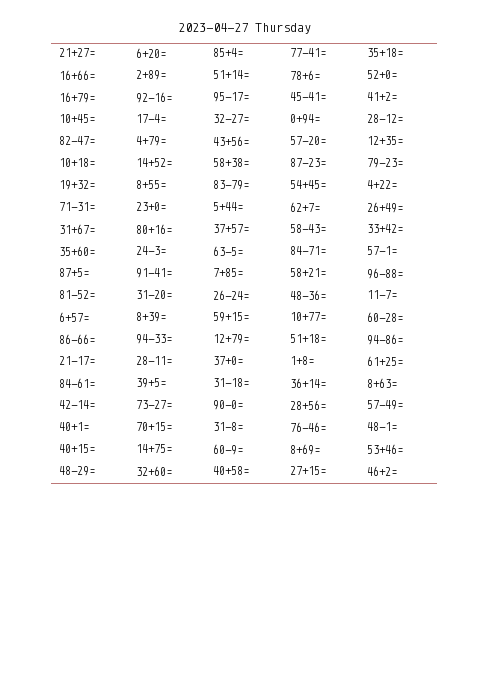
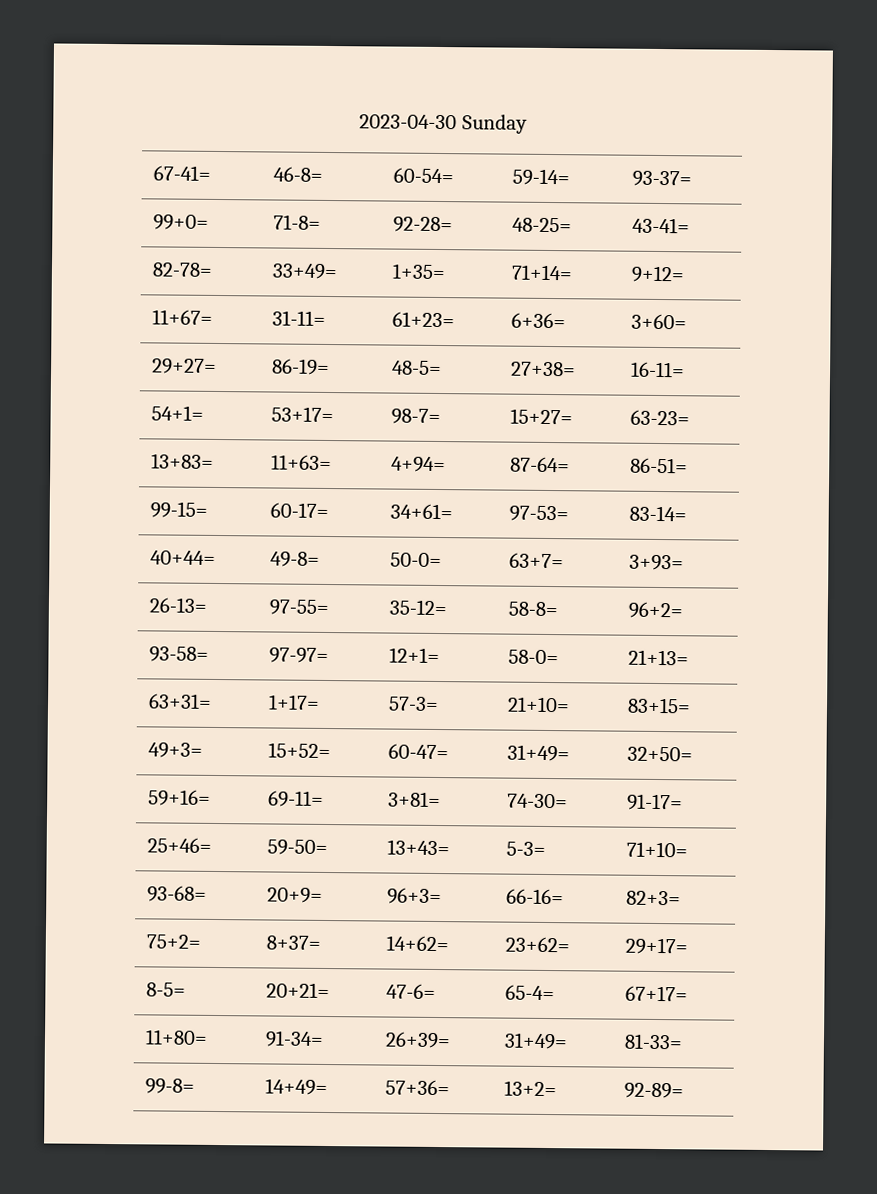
[177,23,311,34] [59,48,96,57] [136,48,167,58] [213,48,244,57] [290,48,327,57] [367,48,404,57] [59,70,96,80] [136,70,167,80] [213,70,250,79] [290,70,321,80] [367,70,398,79] [59,92,96,103] [136,92,173,103] [213,92,250,102] [290,92,327,101] [367,92,398,101] [59,114,96,123] [136,114,167,123] [213,114,250,123] [290,114,321,124] [367,114,404,123] [59,136,96,145] [136,136,167,146] [213,136,250,146] [290,136,327,145] [367,136,404,145] [59,158,96,167] [136,158,173,167] [213,158,250,167] [290,158,327,167] [367,158,404,168] [59,180,96,190] [136,180,167,189] [213,180,250,190] [290,180,327,189] [367,180,398,189] [59,202,96,211] [136,202,167,211] [213,202,244,211] [290,202,321,212] [367,202,404,213] [59,224,96,234] [136,224,173,234] [213,224,250,233] [290,224,327,233] [367,224,404,233] [59,246,96,256] [136,246,167,255] [213,246,244,256] [290,246,327,255] [367,246,398,255] [59,268,90,277] [136,268,173,278] [213,268,244,277] [290,268,327,277] [367,268,404,279] [59,290,96,299] [136,290,173,299] [213,290,250,300] [290,290,327,300] [367,290,398,299] [59,312,90,322] [136,312,167,322] [213,312,250,322] [290,312,327,321] [367,312,404,322] [59,334,96,344] [136,334,173,344] [213,334,250,344] [290,334,327,343] [367,334,404,345] [59,356,96,365] [136,356,173,365] [213,356,244,365] [290,356,315,365] [367,356,404,366] [59,378,96,388] [136,378,167,388] [213,378,250,387] [290,378,327,388] [367,378,398,388] [59,400,96,409] [136,400,173,409] [213,400,244,410] [290,400,327,410] [367,400,404,410] [59,422,90,431] [136,422,173,431] [213,422,244,431] [290,422,327,432] [367,422,398,431] [59,444,96,453] [136,444,173,453] [213,444,244,455] [290,444,321,455] [367,444,404,454] [59,466,96,476] [136,466,173,476] [213,466,250,475] [290,466,327,475] [367,466,398,476] 2023-04-27 Thursday // 21+27= | 6+20= | 85+4= | 77-41= | 35+18= // 16+66= | 2+89= | 51+14= | 78+6= | 52+0= // 16+79= | 92-16= | 95-17= | 45-41= | 41+2= // 10+45= | 17-4= | 32-27= | 0+94= | 28-12= // 82-47= | 4+79= | 43+56= | 57-20= | 12+35= // 10+18= | 14+52= | 58+38= | 87-23= | 79-23= // 19+32= | 8+55= | 83-79= | 54+45= | 4+22= // 71-31= | 23+0= | 5+44= | 62+7= | 26+49= // 31+67= | 80+16= | 37+57= | 58-43= | 33+42= // 35+60= | 24-3= | 63-5= | 84-71= | 57-1= // 87+5= | 91-41= | 7+85= | 58+21= | 96-88= // 81-52= | 31-20= | 26-24= | 48-36= | 11-7= // 6+57= | 8+39= | 59+15= | 10+77= | 60-28= // 86-66= | 94-33= | 12+79= | 51+18= | 94-86= // 21-17= | 28-11= | 37+0= | 1+8= | 61+25= // 84-61= | 39+5= | 31-18= | 36+14= | 8+63= // 42-14= | 73-27= | 90-0= | 28+56= | 57-49= // 40+1= | 70+15= | 31-8= | 76-46= | 48-1= // 40+15= | 14+75= | 60-9= | 8+69= | 53+46= // 48-29= | 32+60= | 40+58= | 27+15= | 46+2= -> [359,114,528,134] [152,165,211,181] [272,166,323,182] [392,167,454,184] [511,168,570,186] [631,170,692,187] [152,214,209,230] [272,214,321,230] [392,216,453,233] [511,217,572,233] [631,217,690,234] [151,262,213,277] [271,263,338,280] [391,263,446,280] [510,264,573,281] [630,265,685,283] [151,309,213,325] [271,310,326,326] [391,311,455,328] [510,312,566,329] [630,313,687,330] [151,358,217,374] [271,358,330,375] [391,360,442,376] [510,361,576,377] [630,361,685,378] [150,405,204,421] [270,406,334,423] [390,408,441,425] [509,408,573,425] [629,409,690,426] [150,453,214,469] [270,454,332,471] [390,456,446,473] [509,456,570,473] [629,457,688,474] [149,501,208,518] [269,502,329,519] [389,503,453,520] [508,505,569,522] [628,505,687,522] [149,550,216,565] [269,551,320,567] [389,552,442,568] [508,552,564,569] [628,554,684,571] [148,597,207,613] [268,599,329,616] [388,599,447,616] [507,601,558,617] [627,601,683,619] [148,646,209,662] [268,647,329,664] [388,647,440,664] [507,649,559,665] [627,649,689,666] [147,693,212,709] [267,694,320,710] [387,696,439,711] [506,696,570,713] [626,697,691,714] [147,742,203,758] [267,742,331,759] [387,743,449,760] [506,744,570,762] [626,746,693,762] [147,789,211,806] [267,790,324,807] [387,791,441,808] [506,793,568,809] [626,793,683,811] [146,837,212,853] [266,839,328,856] [386,839,450,856] [505,841,546,856] [625,841,688,858] [146,885,207,902] [266,887,323,903] [386,887,442,905] [505,888,564,905] [625,890,681,906] [145,934,201,949] [265,935,321,950] [385,935,449,952] [504,936,570,953] [624,937,688,955] [145,982,186,997] [265,982,330,999] [385,983,436,999] [504,984,555,1001] [624,985,688,1002] [144,1029,208,1045] [264,1030,324,1047] [384,1031,451,1049] [503,1032,568,1050] [623,1033,683,1050] [144,1078,195,1094] [264,1078,328,1096] [384,1079,450,1096] [503,1080,557,1097] [623,1082,684,1099] 2023-04-30 Sunday // 67-41= | 46-8= | 60-54= | 59-14= | 93-37= // 99+0= | 71-8= | 92-28= | 48-25= | 43-41= // 82-78= | 33+49= | 1+35= | 71+14= | 9+12= // 11+67= | 31-11= | 61+23= | 6+36= | 3+60= // 29+27= | 86-19= | 48-5= | 27+38= | 16-11= // 54+1= | 53+17= | 98-7= | 15+27= | 63-23= // 13+83= | 11+63= | 4+94= | 87-64= | 86-51= // 99-15= | 60-17= | 34+61= | 97-53= | 83-14= // 40+44= | 49-8= | 50-0= | 63+7= | 3+93= // 26-13= | 97-55= | 35-12= | 58-8= | 96+2= // 93-58= | 97-97= | 12+1= | 58-0= | 21+13= // 63+31= | 1+17= | 57-3= | 21+10= | 83+15= // 49+3= | 15+52= | 60-47= | 31+49= | 32+50= // 59+16= | 69-11= | 3+81= | 74-30= | 91-17= // 25+46= | 59-50= | 13+43= | 5-3= | 71+10= // 93-68= | 20+9= | 96+3= | 66-16= | 82+3= // 75+2= | 8+37= | 14+62= | 23+62= | 29+17= // 8-5= | 20+21= | 47-6= | 65-4= | 67+17= // 11+80= | 91-34= | 26+39= | 31+49= | 81-33= // 99-8= | 14+49= | 57+36= | 13+2= | 92-89=

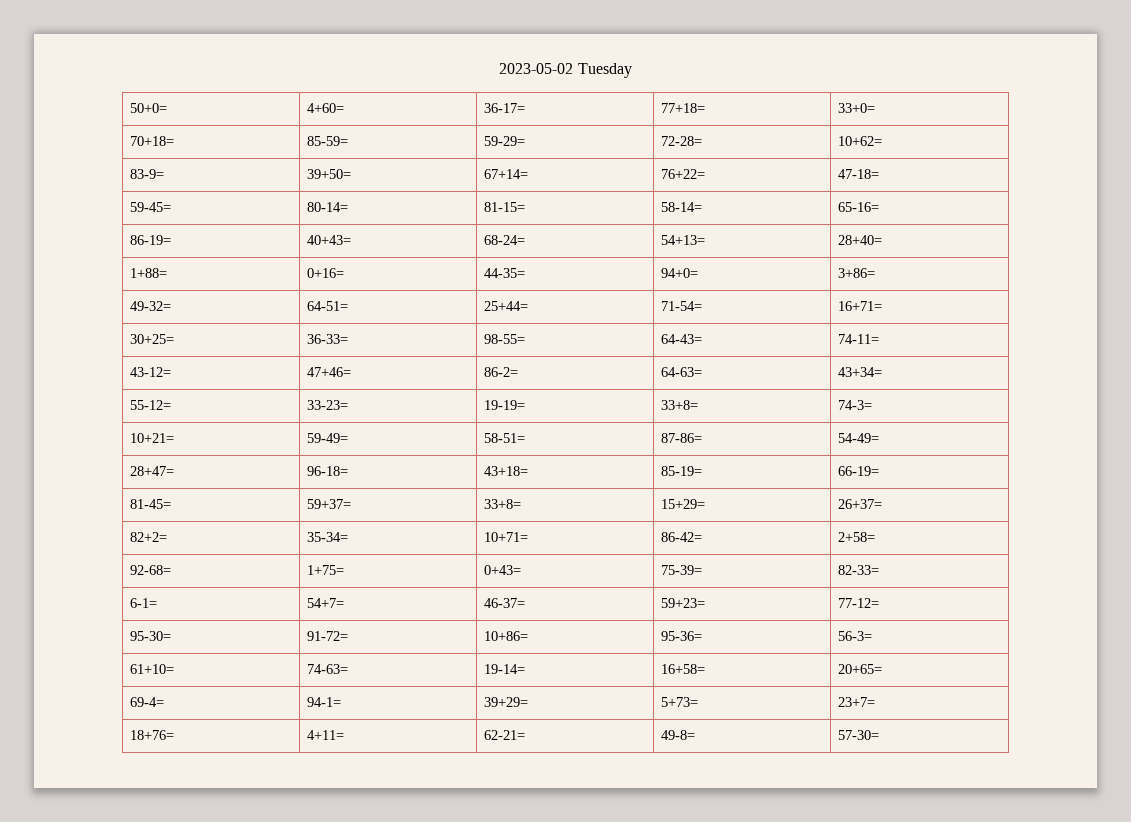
[359,114,528,134] [152,165,211,181] [272,166,323,182] [392,167,454,184] [511,168,570,186] [631,170,692,187] [152,214,209,230] [272,214,321,230] [392,216,453,233] [511,217,572,233] [631,217,690,234] [151,262,213,277] [271,263,338,280] [391,263,446,280] [510,264,573,281] [630,265,685,283] [151,309,213,325] [271,310,326,326] [391,311,455,328] [510,312,566,329] [630,313,687,330] [151,358,217,374] [271,358,330,375] [391,360,442,376] [510,361,576,377] [630,361,685,378] [150,405,204,421] [270,406,334,423] [390,408,441,425] [509,408,573,425] [629,409,690,426] [150,453,214,469] [270,454,332,471] [390,456,446,473] [509,456,570,473] [629,457,688,474] [149,501,208,518] [269,502,329,519] [389,503,453,520] [508,505,569,522] [628,505,687,522] [149,550,216,565] [269,551,320,567] [389,552,442,568] [508,552,564,569] [628,554,684,571] [148,597,207,613] [268,599,329,616] [388,599,447,616] [507,601,558,617] [627,601,683,619] [148,646,209,662] [268,647,329,664] [388,647,440,664] [507,649,559,665] [627,649,689,666] [147,693,212,709] [267,694,320,710] [387,696,439,711] [506,696,570,713] [626,697,691,714] [147,742,203,758] [267,742,331,759] [387,743,449,760] [506,744,570,762] [626,746,693,762] [147,789,211,806] [267,790,324,807] [387,791,441,808] [506,793,568,809] [626,793,683,811] [146,837,212,853] [266,839,328,856] [386,839,450,856] [505,841,546,856] [625,841,688,858] [146,885,207,902] [266,887,323,903] [386,887,442,905] [505,888,564,905] [625,890,681,906] [145,934,201,949] [265,935,321,950] [385,935,449,952] [504,936,570,953] [624,937,688,955] [145,982,186,997] [265,982,330,999] [385,983,436,999] [504,984,555,1001] [624,985,688,1002] [144,1029,208,1045] [264,1030,324,1047] [384,1031,451,1049] [503,1032,568,1050] [623,1033,683,1050] [144,1078,195,1094] [264,1078,328,1096] [384,1079,450,1096] [503,1080,557,1097] [623,1082,684,1099] 2023-04-30 Sunday // 67-41= | 46-8= | 60-54= | 59-14= | 93-37= // 99+0= | 71-8= | 92-28= | 48-25= | 43-41= // 82-78= | 33+49= | 1+35= | 71+14= | 9+12= // 11+67= | 31-11= | 61+23= | 6+36= | 3+60= // 29+27= | 86-19= | 48-5= | 27+38= | 16-11= // 54+1= | 53+17= | 98-7= | 15+27= | 63-23= // 13+83= | 11+63= | 4+94= | 87-64= | 86-51= // 99-15= | 60-17= | 34+61= | 97-53= | 83-14= // 40+44= | 49-8= | 50-0= | 63+7= | 3+93= // 26-13= | 97-55= | 35-12= | 58-8= | 96+2= // 93-58= | 97-97= | 12+1= | 58-0= | 21+13= // 63+31= | 1+17= | 57-3= | 21+10= | 83+15= // 49+3= | 15+52= | 60-47= | 31+49= | 32+50= // 59+16= | 69-11= | 3+81= | 74-30= | 91-17= // 25+46= | 59-50= | 13+43= | 5-3= | 71+10= // 93-68= | 20+9= | 96+3= | 66-16= | 82+3= // 75+2= | 8+37= | 14+62= | 23+62= | 29+17= // 8-5= | 20+21= | 47-6= | 65-4= | 67+17= // 11+80= | 91-34= | 26+39= | 31+49= | 81-33= // 99-8= | 14+49= | 57+36= | 13+2= | 92-89= -> [499,63,632,78] [130,103,168,113] [307,103,345,113] [484,103,526,113] [661,103,706,113] [838,103,876,113] [130,136,175,146] [307,136,349,146] [484,136,526,146] [661,136,703,146] [838,136,883,146] [130,169,165,179] [307,169,352,179] [484,169,529,179] [661,169,706,179] [838,169,880,179] [130,202,172,212] [307,202,349,212] [484,202,526,212] [661,202,703,212] [838,202,880,212] [130,235,172,245] [307,235,352,245] [484,235,526,245] [661,235,706,245] [838,235,883,245] [130,268,168,278] [307,268,345,278] [484,268,526,278] [661,268,699,278] [838,268,876,278] [130,301,172,311] [307,301,349,311] [484,301,529,311] [661,301,703,311] [838,301,883,311] [130,334,175,344] [307,334,349,344] [484,334,526,344] [661,334,703,344] [838,334,880,344] [130,367,172,377] [307,367,352,377] [484,367,519,377] [661,367,703,377] [838,367,883,377] [130,400,172,410] [307,400,349,410] [484,400,526,410] [661,400,699,410] [838,400,873,410] [130,433,175,443] [307,433,349,443] [484,433,526,443] [661,433,703,443] [838,433,880,443] [130,466,175,476] [307,466,349,476] [484,466,529,476] [661,466,703,476] [838,466,880,476] [130,499,172,509] [307,499,352,509] [484,499,522,509] [661,499,706,509] [838,499,883,509] [130,532,168,542] [307,532,349,542] [484,532,529,542] [661,532,703,542] [838,532,876,542] [130,565,172,575] [307,565,345,575] [484,565,522,575] [661,565,703,575] [838,565,880,575] [130,598,158,608] [307,598,345,608] [484,598,526,608] [661,598,706,608] [838,598,880,608] [130,631,172,641] [307,631,349,641] [484,631,529,641] [661,631,703,641] [838,631,873,641] [130,664,175,674] [307,664,349,674] [484,664,526,674] [661,664,706,674] [838,664,883,674] [130,697,165,707] [307,697,342,707] [484,697,529,707] [661,697,699,707] [838,697,876,707] [130,730,175,740] [307,730,345,740] [484,730,526,740] [661,730,696,740] [838,730,880,740] 2023-05-02 Tuesday // 50+0= | 4+60= | 36-17= | 77+18= | 33+0= // 70+18= | 85-59= | 59-29= | 72-28= | 10+62= // 83-9= | 39+50= | 67+14= | 76+22= | 47-18= // 59-45= | 80-14= | 81-15= | 58-14= | 65-16= // 86-19= | 40+43= | 68-24= | 54+13= | 28+40= // 1+88= | 0+16= | 44-35= | 94+0= | 3+86= // 49-32= | 64-51= | 25+44= | 71-54= | 16+71= // 30+25= | 36-33= | 98-55= | 64-43= | 74-11= // 43-12= | 47+46= | 86-2= | 64-63= | 43+34= // 55-12= | 33-23= | 19-19= | 33+8= | 74-3= // 10+21= | 59-49= | 58-51= | 87-86= | 54-49= // 28+47= | 96-18= | 43+18= | 85-19= | 66-19= // 81-45= | 59+37= | 33+8= | 15+29= | 26+37= // 82+2= | 35-34= | 10+71= | 86-42= | 2+58= // 92-68= | 1+75= | 0+43= | 75-39= | 82-33= // 6-1= | 54+7= | 46-37= | 59+23= | 77-12= // 95-30= | 91-72= | 10+86= | 95-36= | 56-3= // 61+10= | 74-63= | 19-14= | 16+58= | 20+65= // 69-4= | 94-1= | 39+29= | 5+73= | 23+7= // 18+76= | 4+11= | 62-21= | 49-8= | 57-30=

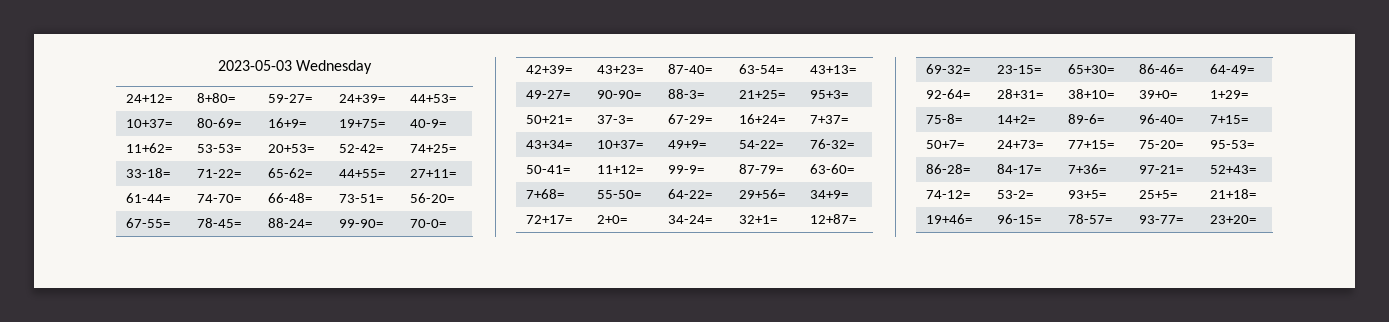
[499,63,632,78] [130,103,168,113] [307,103,345,113] [484,103,526,113] [661,103,706,113] [838,103,876,113] [130,136,175,146] [307,136,349,146] [484,136,526,146] [661,136,703,146] [838,136,883,146] [130,169,165,179] [307,169,352,179] [484,169,529,179] [661,169,706,179] [838,169,880,179] [130,202,172,212] [307,202,349,212] [484,202,526,212] [661,202,703,212] [838,202,880,212] [130,235,172,245] [307,235,352,245] [484,235,526,245] [661,235,706,245] [838,235,883,245] [130,268,168,278] [307,268,345,278] [484,268,526,278] [661,268,699,278] [838,268,876,278] [130,301,172,311] [307,301,349,311] [484,301,529,311] [661,301,703,311] [838,301,883,311] [130,334,175,344] [307,334,349,344] [484,334,526,344] [661,334,703,344] [838,334,880,344] [130,367,172,377] [307,367,352,377] [484,367,519,377] [661,367,703,377] [838,367,883,377] [130,400,172,410] [307,400,349,410] [484,400,526,410] [661,400,699,410] [838,400,873,410] [130,433,175,443] [307,433,349,443] [484,433,526,443] [661,433,703,443] [838,433,880,443] [130,466,175,476] [307,466,349,476] [484,466,529,476] [661,466,703,476] [838,466,880,476] [130,499,172,509] [307,499,352,509] [484,499,522,509] [661,499,706,509] [838,499,883,509] [130,532,168,542] [307,532,349,542] [484,532,529,542] [661,532,703,542] [838,532,876,542] [130,565,172,575] [307,565,345,575] [484,565,522,575] [661,565,703,575] [838,565,880,575] [130,598,158,608] [307,598,345,608] [484,598,526,608] [661,598,706,608] [838,598,880,608] [130,631,172,641] [307,631,349,641] [484,631,529,641] [661,631,703,641] [838,631,873,641] [130,664,175,674] [307,664,349,674] [484,664,526,674] [661,664,706,674] [838,664,883,674] [130,697,165,707] [307,697,342,707] [484,697,529,707] [661,697,699,707] [838,697,876,707] [130,730,175,740] [307,730,345,740] [484,730,526,740] [661,730,696,740] [838,730,880,740] 2023-05-02 Tuesday // 50+0= | 4+60= | 36-17= | 77+18= | 33+0= // 70+18= | 85-59= | 59-29= | 72-28= | 10+62= // 83-9= | 39+50= | 67+14= | 76+22= | 47-18= // 59-45= | 80-14= | 81-15= | 58-14= | 65-16= // 86-19= | 40+43= | 68-24= | 54+13= | 28+40= // 1+88= | 0+16= | 44-35= | 94+0= | 3+86= // 49-32= | 64-51= | 25+44= | 71-54= | 16+71= // 30+25= | 36-33= | 98-55= | 64-43= | 74-11= // 43-12= | 47+46= | 86-2= | 64-63= | 43+34= // 55-12= | 33-23= | 19-19= | 33+8= | 74-3= // 10+21= | 59-49= | 58-51= | 87-86= | 54-49= // 28+47= | 96-18= | 43+18= | 85-19= | 66-19= // 81-45= | 59+37= | 33+8= | 15+29= | 26+37= // 82+2= | 35-34= | 10+71= | 86-42= | 2+58= // 92-68= | 1+75= | 0+43= | 75-39= | 82-33= // 6-1= | 54+7= | 46-37= | 59+23= | 77-12= // 95-30= | 91-72= | 10+86= | 95-36= | 56-3= // 61+10= | 74-63= | 19-14= | 16+58= | 20+65= // 69-4= | 94-1= | 39+29= | 5+73= | 23+7= // 18+76= | 4+11= | 62-21= | 49-8= | 57-30= -> [217,60,373,74] [126,94,173,103] [197,93,236,103] [268,94,313,103] [339,94,386,103] [410,94,457,103] [126,119,173,128] [197,118,242,128] [268,118,307,128] [339,119,386,128] [410,119,447,128] [126,143,173,153] [197,144,242,153] [268,144,315,153] [339,144,384,153] [410,144,457,153] [126,168,171,178] [197,169,242,178] [268,168,313,178] [339,169,386,178] [410,169,457,178] [126,193,171,203] [197,194,242,203] [268,193,313,203] [339,194,384,203] [410,193,455,203] [126,218,171,228] [197,218,242,228] [268,218,313,228] [339,219,384,228] [410,219,447,228] [526,65,573,74] [597,65,644,74] [668,64,713,74] [739,64,784,74] [810,65,857,74] [526,90,571,99] [597,90,642,99] [668,89,705,99] [739,90,786,99] [810,90,849,99] [526,115,573,124] [597,115,634,124] [668,114,713,124] [739,114,786,124] [810,115,849,124] [526,140,573,149] [597,140,644,149] [668,140,707,149] [739,140,784,149] [810,139,855,149] [526,165,571,174] [597,165,644,174] [668,165,705,174] [739,164,784,174] [810,164,855,174] [526,189,565,199] [597,190,642,199] [668,189,713,199] [739,189,786,199] [810,190,849,199] [526,215,573,224] [597,215,628,224] [668,215,713,224] [739,215,778,224] [810,214,857,224] [926,64,971,74] [997,65,1042,74] [1068,64,1115,74] [1139,64,1184,74] [1210,64,1255,74] [926,89,971,99] [997,89,1044,99] [1068,89,1115,99] [1139,90,1178,99] [1210,90,1249,99] [926,114,963,124] [997,115,1036,124] [1068,114,1105,124] [1139,114,1184,124] [1210,115,1249,124] [926,140,965,149] [997,140,1044,149] [1068,140,1115,149] [1139,140,1184,149] [1210,140,1255,149] [926,164,971,174] [997,164,1042,174] [1068,164,1107,174] [1139,165,1184,174] [1210,165,1257,174] [926,190,971,199] [997,190,1034,199] [1068,190,1107,199] [1139,190,1178,199] [1210,189,1257,199] [926,214,973,224] [997,214,1042,224] [1068,214,1113,224] [1139,215,1184,224] [1210,215,1257,224] 2023-05-03 Wednesday // 24+12= | 8+80= | 59-27= | 24+39= | 44+53= // 10+37= | 80-69= | 16+9= | 19+75= | 40-9= // 11+62= | 53-53= | 20+53= | 52-42= | 74+25= // 33-18= | 71-22= | 65-62= | 44+55= | 27+11= // 61-44= | 74-70= | 66-48= | 73-51= | 56-20= // 67-55= | 78-45= | 88-24= | 99-90= | 70-0= // 42+39= | 43+23= | 87-40= | 63-54= | 43+13= // 49-27= | 90-90= | 88-3= | 21+25= | 95+3= // 50+21= | 37-3= | 67-29= | 16+24= | 7+37= // 43+34= | 10+37= | 49+9= | 54-22= | 76-32= // 50-41= | 11+12= | 99-9= | 87-79= | 63-60= // 7+68= | 55-50= | 64-22= | 29+56= | 34+9= // 72+17= | 2+0= | 34-24= | 32+1= | 12+87= // 69-32= | 23-15= | 65+30= | 86-46= | 64-49= // 92-64= | 28+31= | 38+10= | 39+0= | 1+29= // 75-8= | 14+2= | 89-6= | 96-40= | 7+15= // 50+7= | 24+73= | 77+15= | 75-20= | 95-53= // 86-28= | 84-17= | 7+36= | 97-21= | 52+43= // 74-12= | 53-2= | 93+5= | 25+5= | 21+18= // 19+46= | 96-15= | 78-57= | 93-77= | 23+20=

